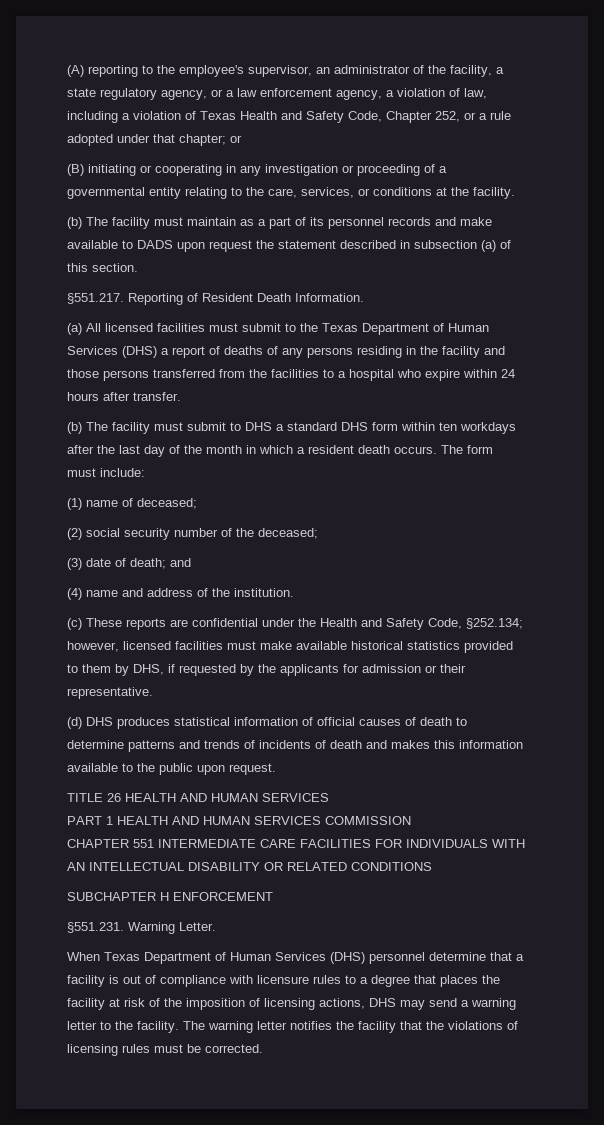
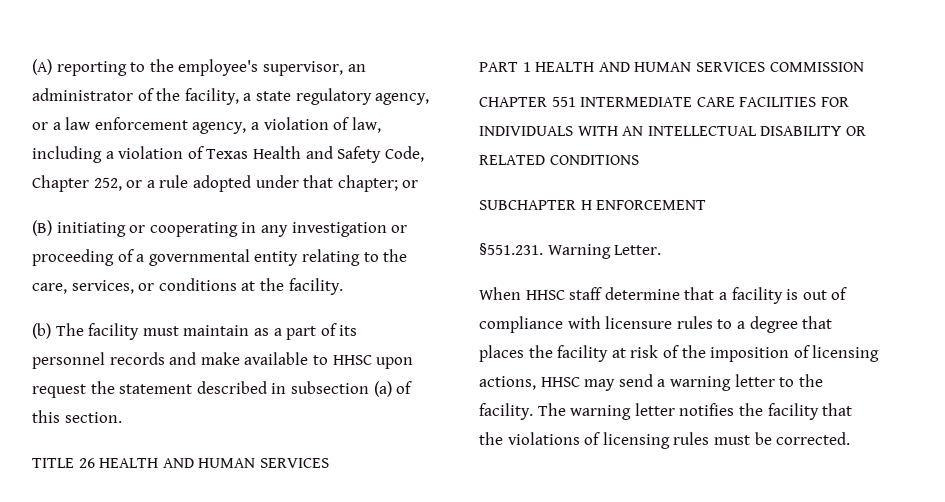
[137,240,173,249] DADS -> [332,355,372,365] HHSC
[67,293,364,305] [67,323,489,335] [67,346,505,358] [67,369,515,381] [67,392,181,401] [67,422,516,434] [67,445,493,457] [67,468,145,477] [67,498,197,510] [67,528,318,540] [67,558,191,570] [67,588,294,600] [67,618,523,630] [67,641,513,653] [67,664,466,676] [67,687,153,699] [67,717,467,729] [67,740,523,752] [67,763,276,775] // §551.217. Reporting of Resident Death Information. // (a) All licensed facilities must submit to the Texas Department of Human Services (DHS) a report of deaths of any persons residing in the facility and those persons transferred from the facilities to a hospital who expire within 24 hours after transfer. // (b) The facility must submit to DHS a standard DHS form within ten workdays after the last day of the month in which a resident death occurs. The form must include: // (1) name of deceased; // (2) social security number of the deceased; // (3) date of death; and // (4) name and address of the institution. // (c) These reports are confidential under the Health and Safety Code, §252.134; however, licensed facilities must make available historical statistics provided to them by DHS, if requested by the applicants for admission or their representative. // (d) DHS produces statistical information of official causes of death to determine patterns and trends of incidents of death and makes this information available to the public upon request. -> (122, 417) none
[104,952,425,964] Texas Department of Human Services (DHS) personnel -> [525,287,603,300] HHSC staff
[369,998,396,1007] DHS -> [540,377,580,387] HHSC

